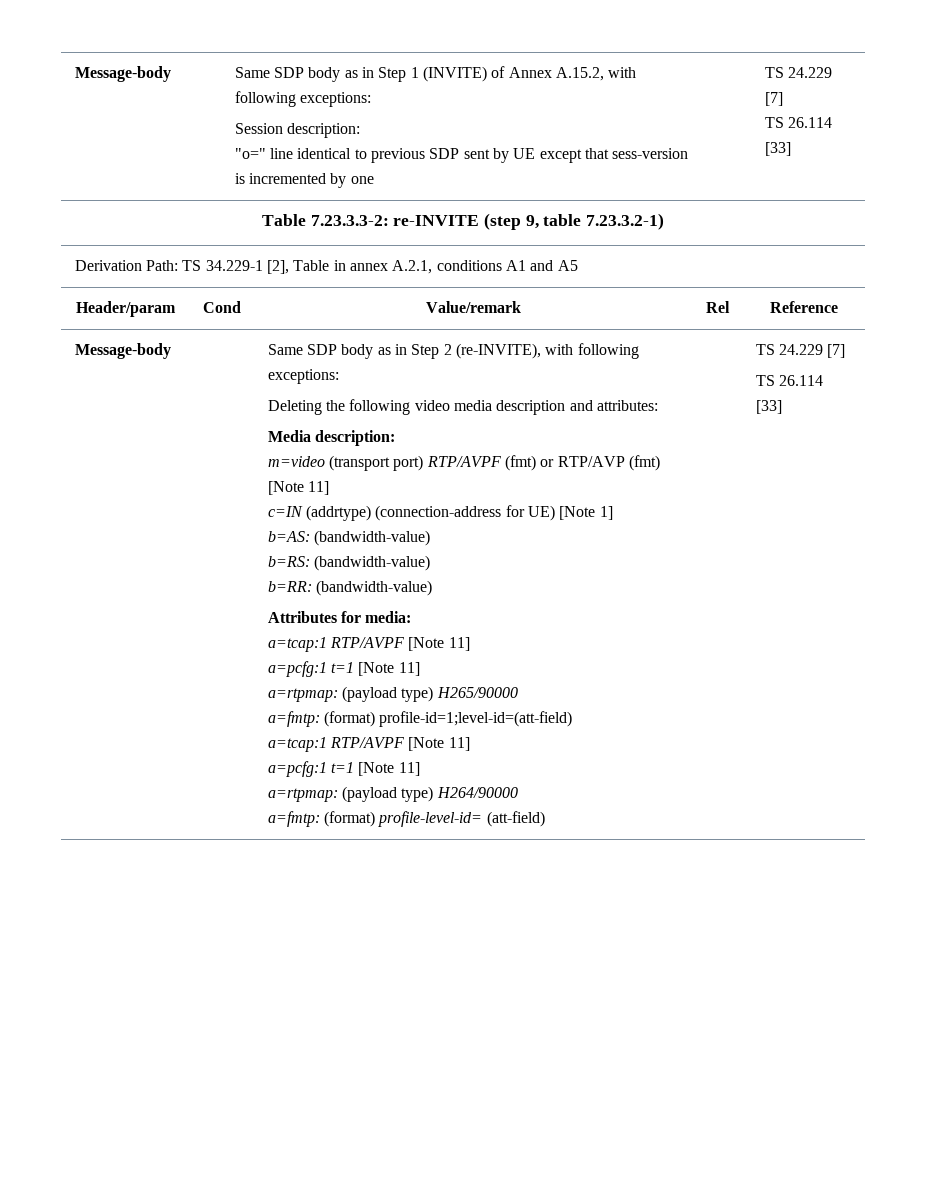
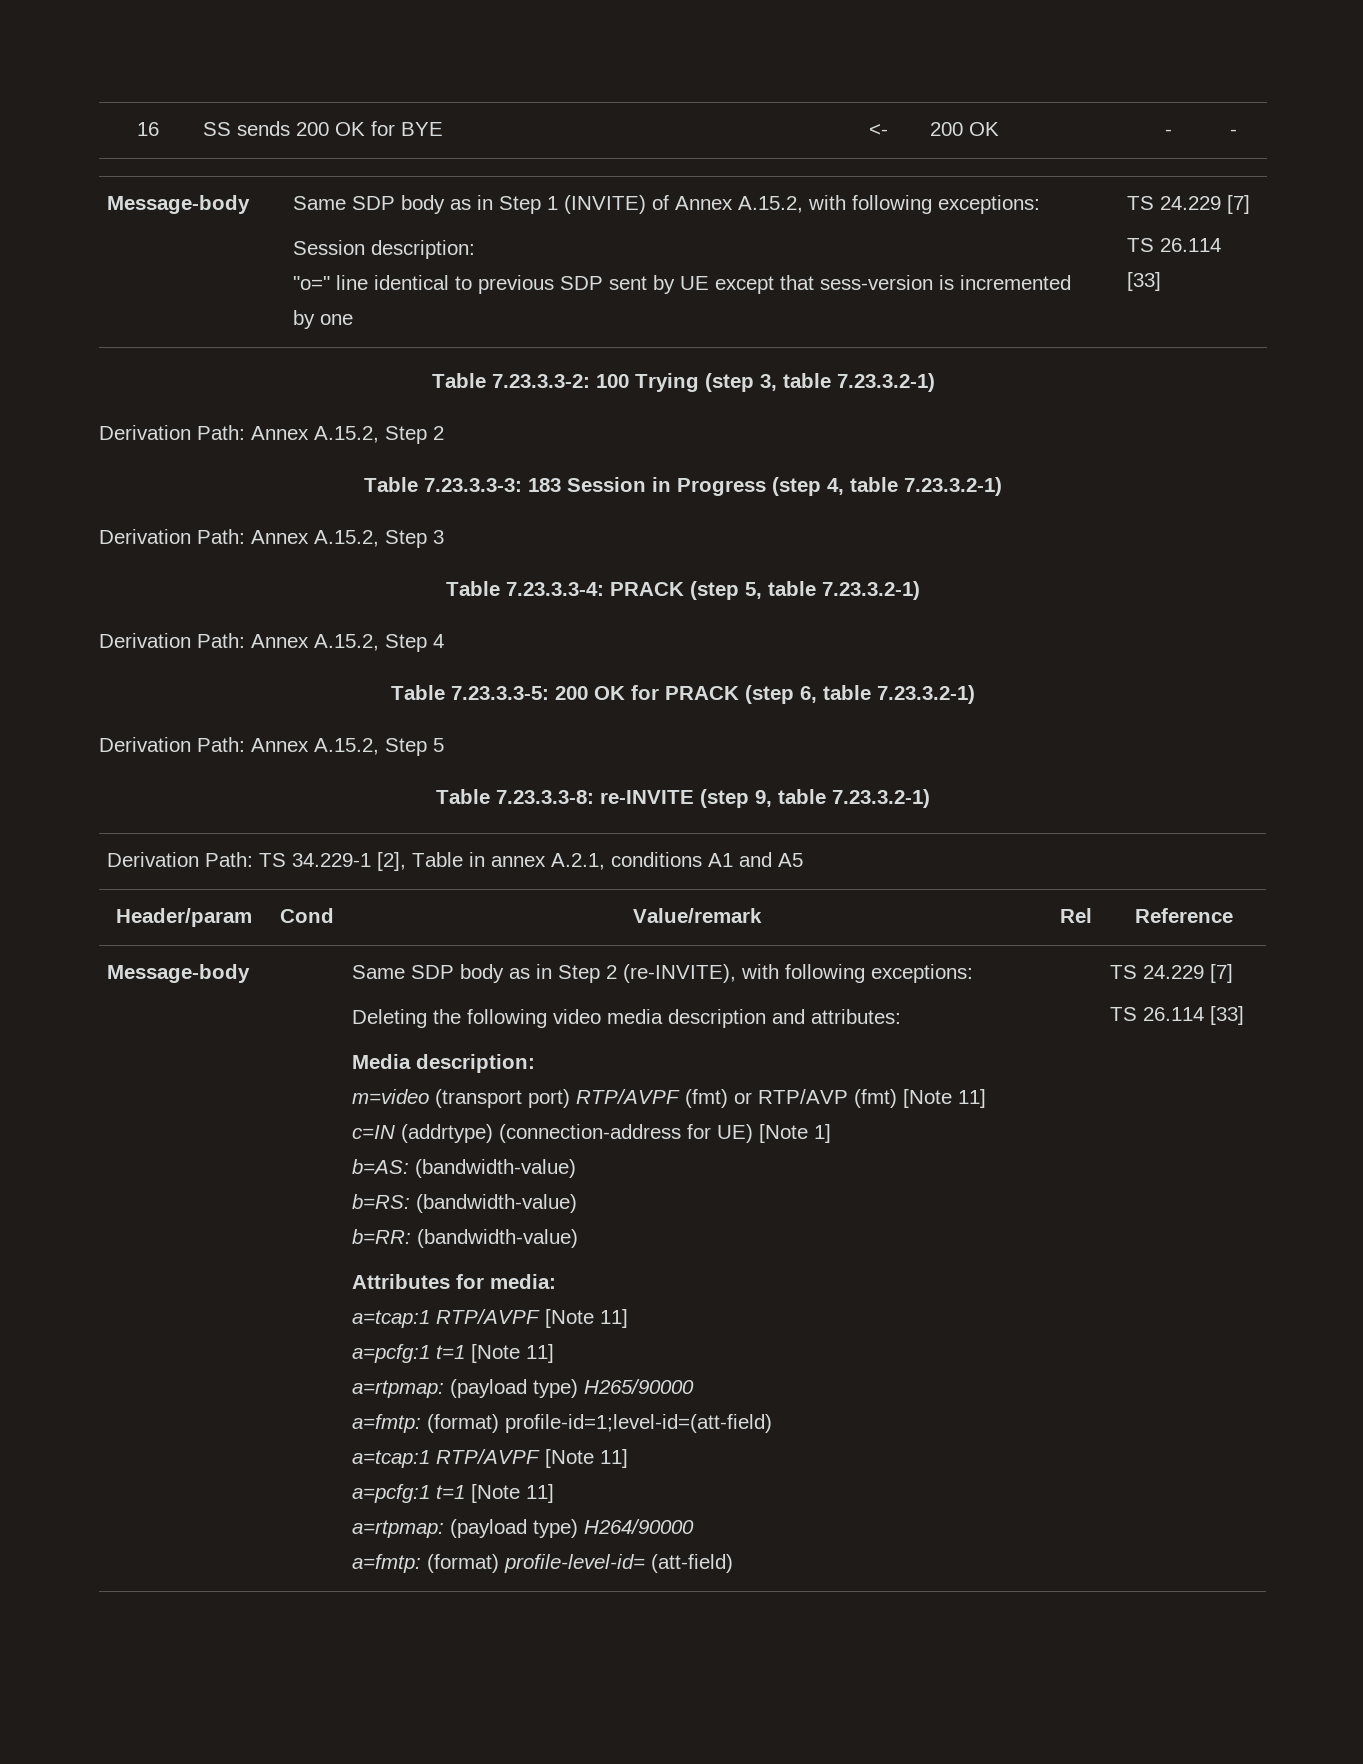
(74, 74) none -> [136,122,159,136] [203,121,444,136] [869,124,888,136] [930,122,1000,136] [1164,129,1172,136] [1230,129,1237,136] 16 | SS sends 200 OK for BYE | <- | 200 OK | - | - //
(389, 220) none -> [595,373,935,392] [99,425,444,444] [364,477,1002,496] [99,529,444,548] [446,581,920,600] [99,633,444,652] [391,685,975,704] [99,737,444,756] [436,789,594,804] 100 Trying (step 3, table 7.23.3.2-1) // Derivation Path: Annex A.15.2, Step 2 // Table 7.23.3.3-3: 183 Session in Progress (step 4, table 7.23.3.2-1) // Derivation Path: Annex A.15.2, Step 3 // Table 7.23.3.3-4: PRACK (step 5, table 7.23.3.2-1) // Derivation Path: Annex A.15.2, Step 4 // Table 7.23.3.3-5: 200 OK for PRACK (step 6, table 7.23.3.2-1) // Derivation Path: Annex A.15.2, Step 5 // Table 7.23.3.3-8:

